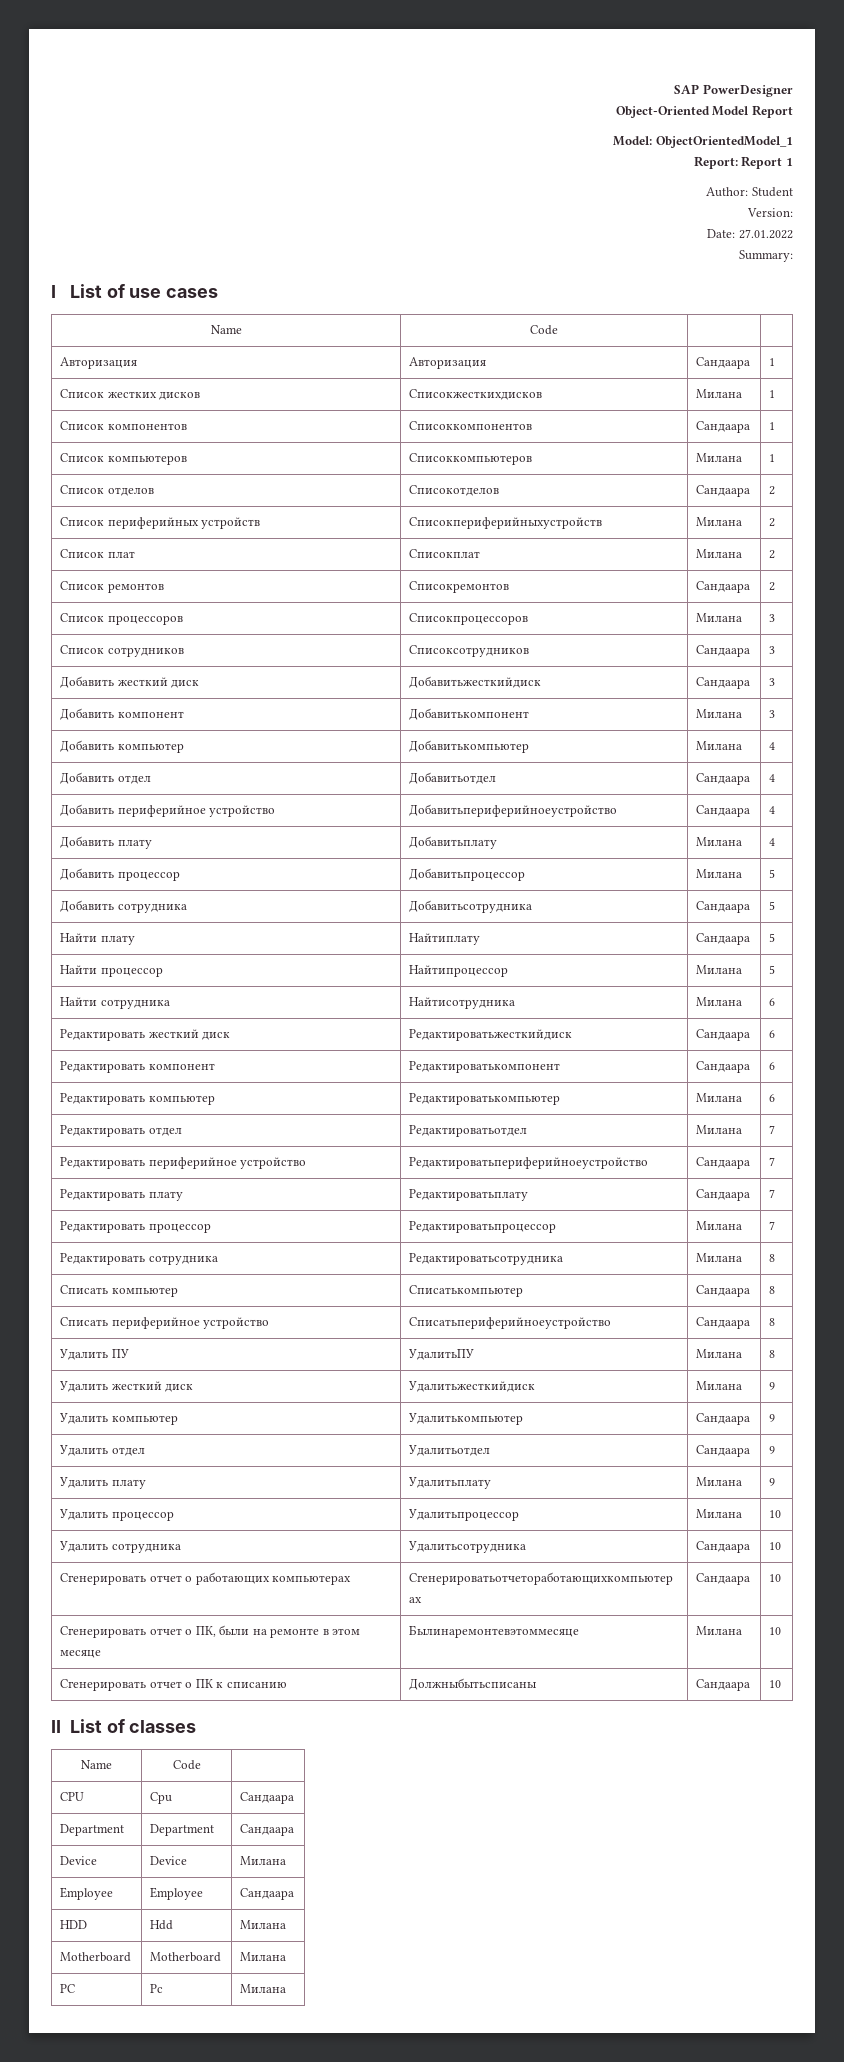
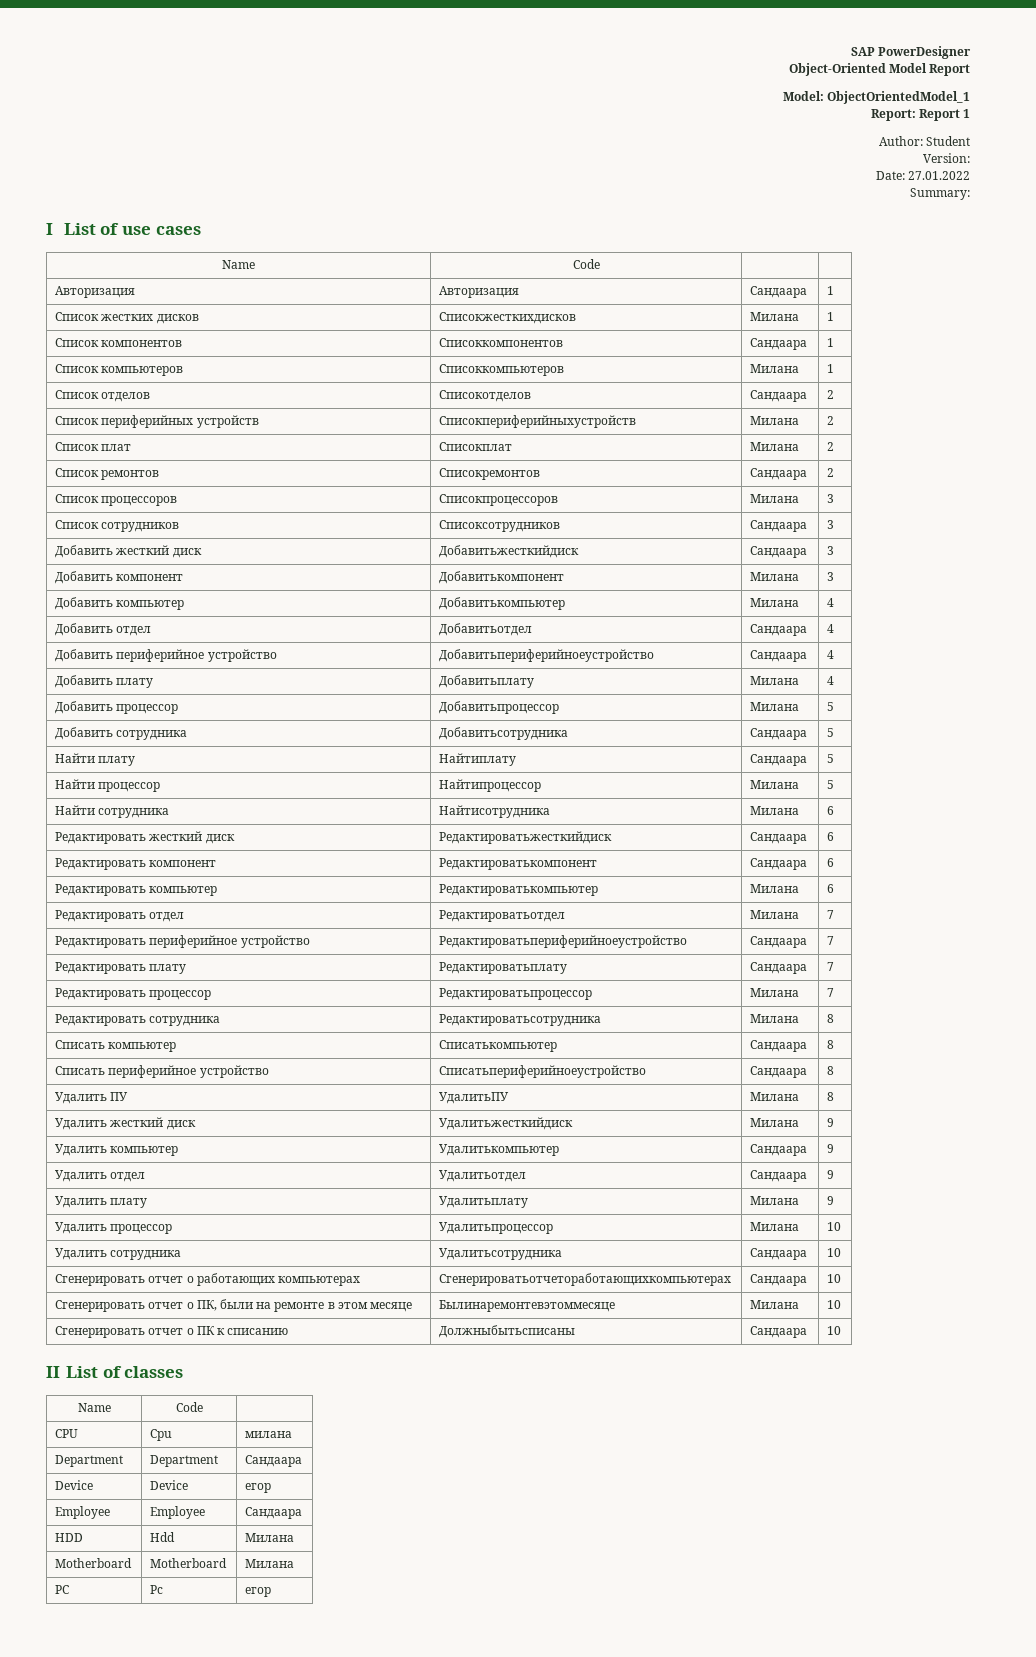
[240,1792,295,1804] Сандаара -> [245,1431,293,1438] милана
[240,1856,287,1865] Милана -> [245,1483,272,1493] егор
[240,1984,287,1993] Милана -> [245,1587,272,1597] егор

